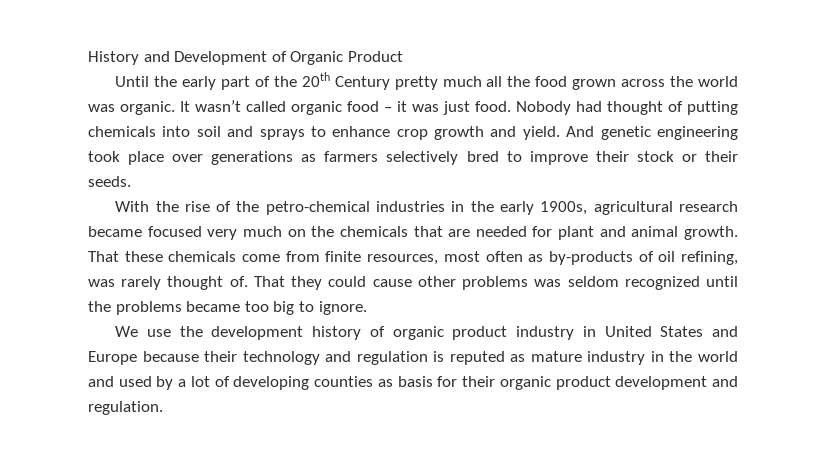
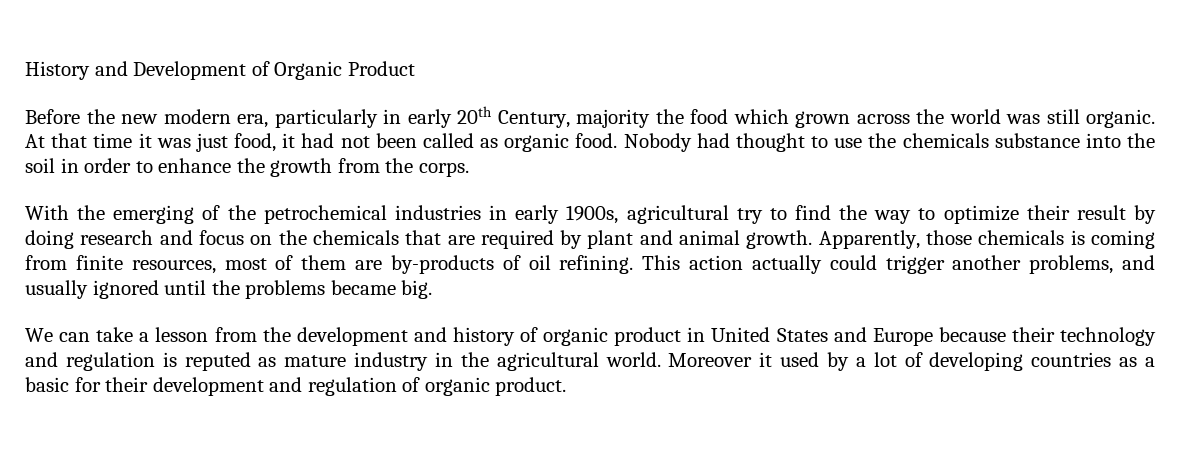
[115,72,503,90] Until the early part of the 20th Century pretty much all -> [25,106,650,128] Before the new modern era, particularly in early 20th Century, majority
(568, 81) none -> [733,109,789,124] which
[120,100,738,115] [88,126,738,140] [88,151,739,165] [88,176,131,187] organic. It wasn’t called organic food – it was just food. Nobody had thought of putting chemicals into soil and sprays to enhance crop growth and yield. And genetic engineering took place over generations as farmers selectively bred to improve their stock or their seeds. -> [1046,109,1155,128] [25,133,1155,152] [25,158,469,177] still organic. At that time it was just food, it had not been called as organic food. Nobody had thought to use the chemicals substance into the soil in order to enhance the growth from the corps.
[184,201,370,215] rise of the petro-chemical -> [113,205,387,224] emerging of the petrochemical
[470,201,494,212] the -> (508, 212) none
[678,201,738,212] [88,226,282,240] research became focused very much -> [736,205,1156,224] [25,230,244,249] try to find the way to optimize their result by doing research and focus
[475,226,553,237] needed for -> [480,230,583,249] required by
[88,251,738,265] [88,276,738,290] [88,301,367,315] [115,326,171,337] That these chemicals come from finite resources, most often as by-products of oil refining, was rarely thought of. That they could cause other problems was seldom recognized until the problems became too big to ignore. // We use -> [818,230,1155,249] [25,255,1156,274] [25,280,433,299] [25,327,257,342] Apparently, those chemicals is coming from finite resources, most of them are by-products of oil refining. This action actually could trigger another problems, and usually ignored until the problems became big. // We can take a lesson from
(304, 333) none -> [413,327,447,342] and
[516,326,575,340] industry -> (682, 336) none
[698,351,739,362] [88,376,114,387] world and -> [496,352,773,371] agricultural world. Moreover it
[314,376,739,390] [88,401,163,415] counties as basis for their organic product development and regulation. -> [1031,352,1156,367] [25,377,567,396] countries as a basic for their development and regulation of organic product.

